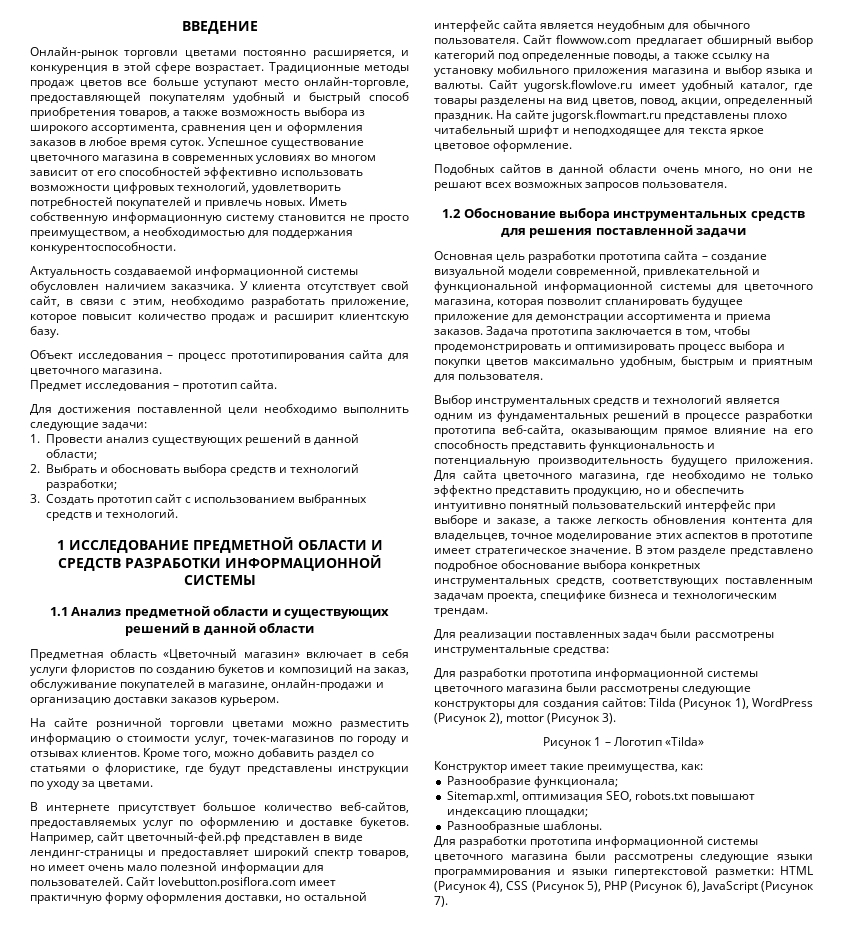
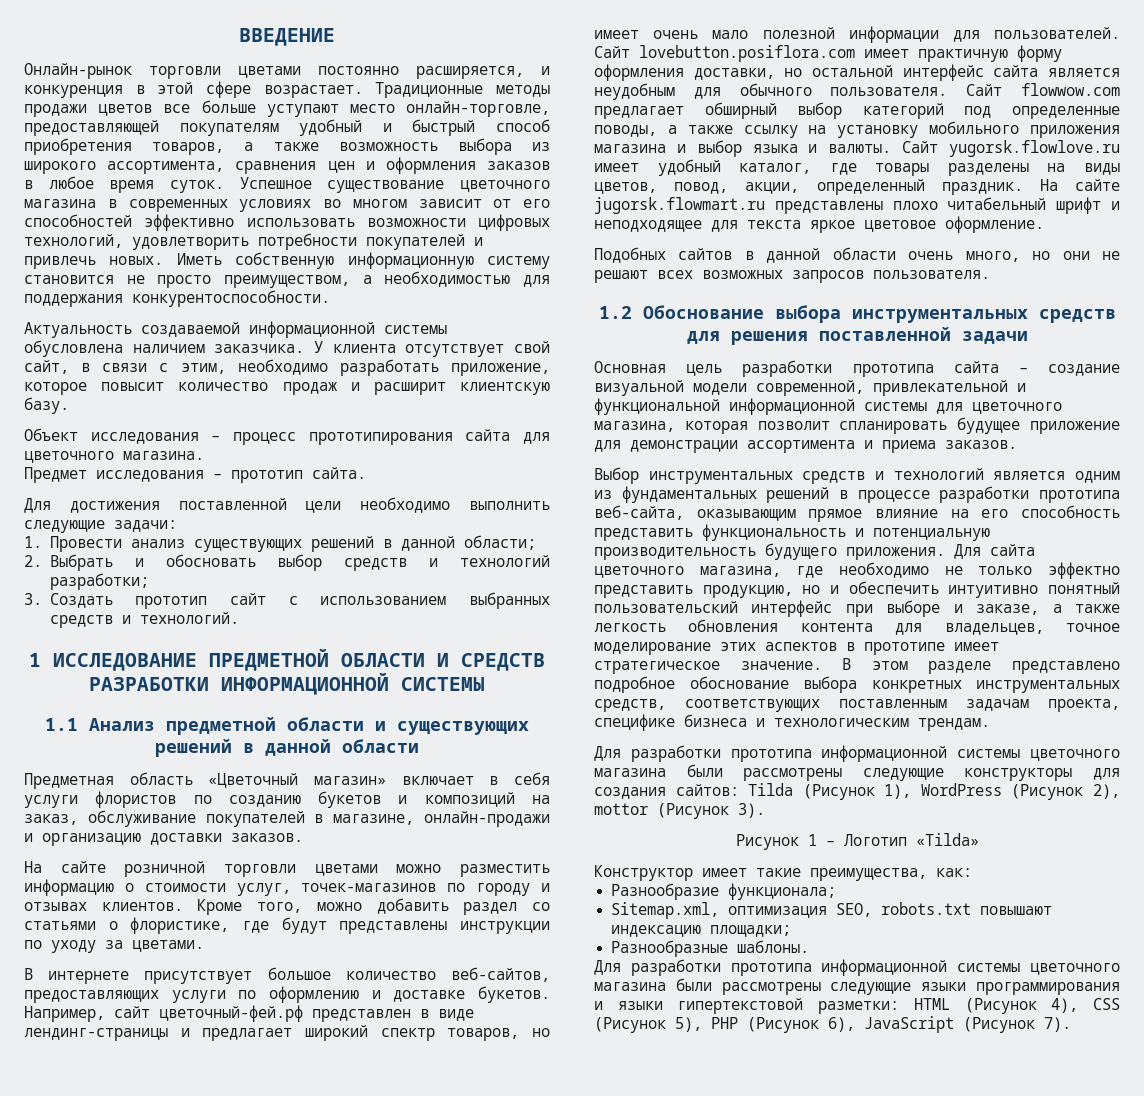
[30,80,74,89] продаж -> [24,104,87,117] продажи
[30,197,113,209] потребностей -> [258,233,357,250] потребности
[30,281,99,293] обусловлен -> [24,340,123,357] обусловлена
[183,464,228,476] выбора -> [277,554,323,571] выбор
[171,697,280,706] заказов курьером. -> [231,833,303,842] заказов.
[30,820,173,829] предоставляемых услуг -> [24,990,226,1003] предоставляющих услуги
[161,850,249,859] предоставляет -> [202,1028,293,1041] предлагает
[566,98,589,106] вид -> [1084,163,1120,175] виды
[486,326,750,338] [434,341,785,353] [434,356,813,368] [434,374,544,382] Задача прототипа заключается в том, чтобы продемонстрировать и оптимизировать процесс выбора и покупки цветов максимально удобным, быстрым и приятным для пользователя. -> (1017, 444) none
[434,629,774,641] [434,647,610,656] // Для реализации поставленных задач были рассмотрены инструментальные средства: -> (990, 724) none

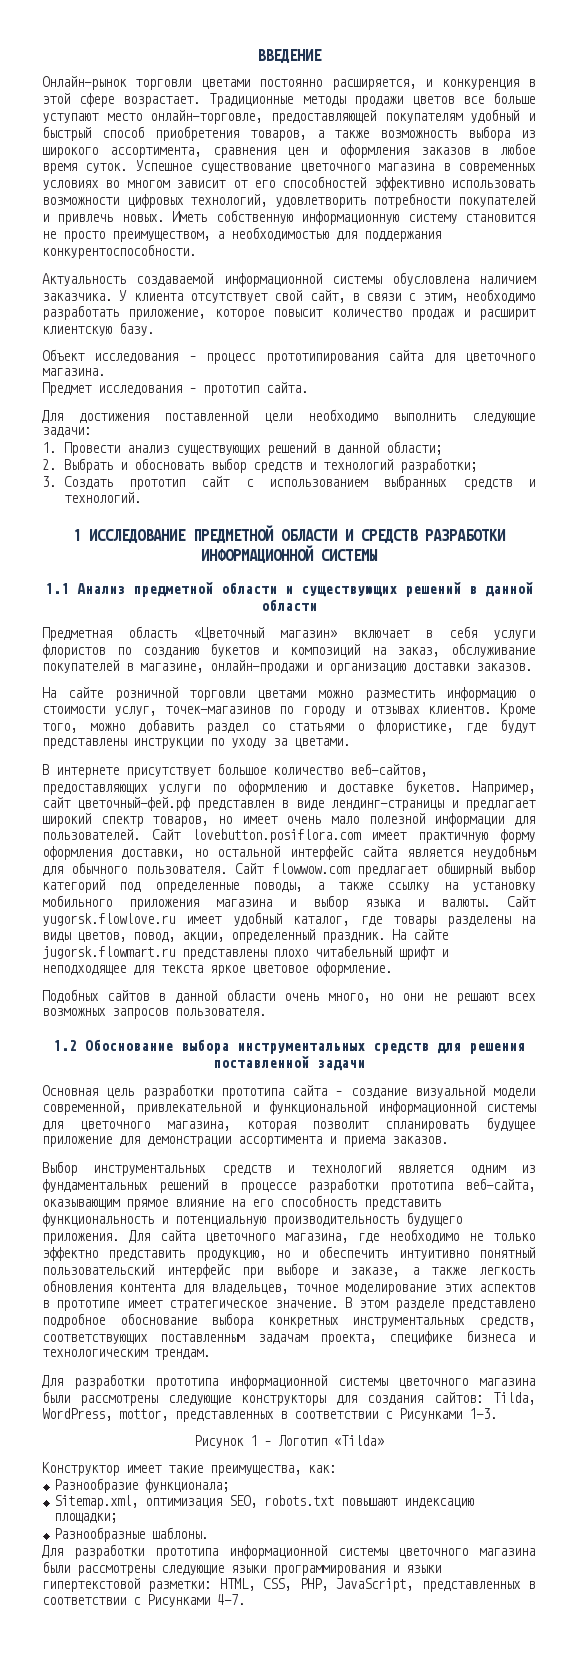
[748,783,1120,800] [594,803,765,819] Tilda (Рисунок 1), WordPress (Рисунок 2), mottor (Рисунок 3). -> [493,1392,535,1405] [42,1408,497,1422] Tilda, WordPress, mottor, представленных в соответствии с Рисунками 1-3.
[913,998,1120,1014] [594,1016,1071,1033] HTML (Рисунок 4), CSS (Рисунок 5), PHP (Рисунок 6), JavaScript (Рисунок 7). -> [219,1578,535,1592] [42,1594,245,1607] HTML, CSS, PHP, JavaScript, представленных в соответствии с Рисунками 4-7.

